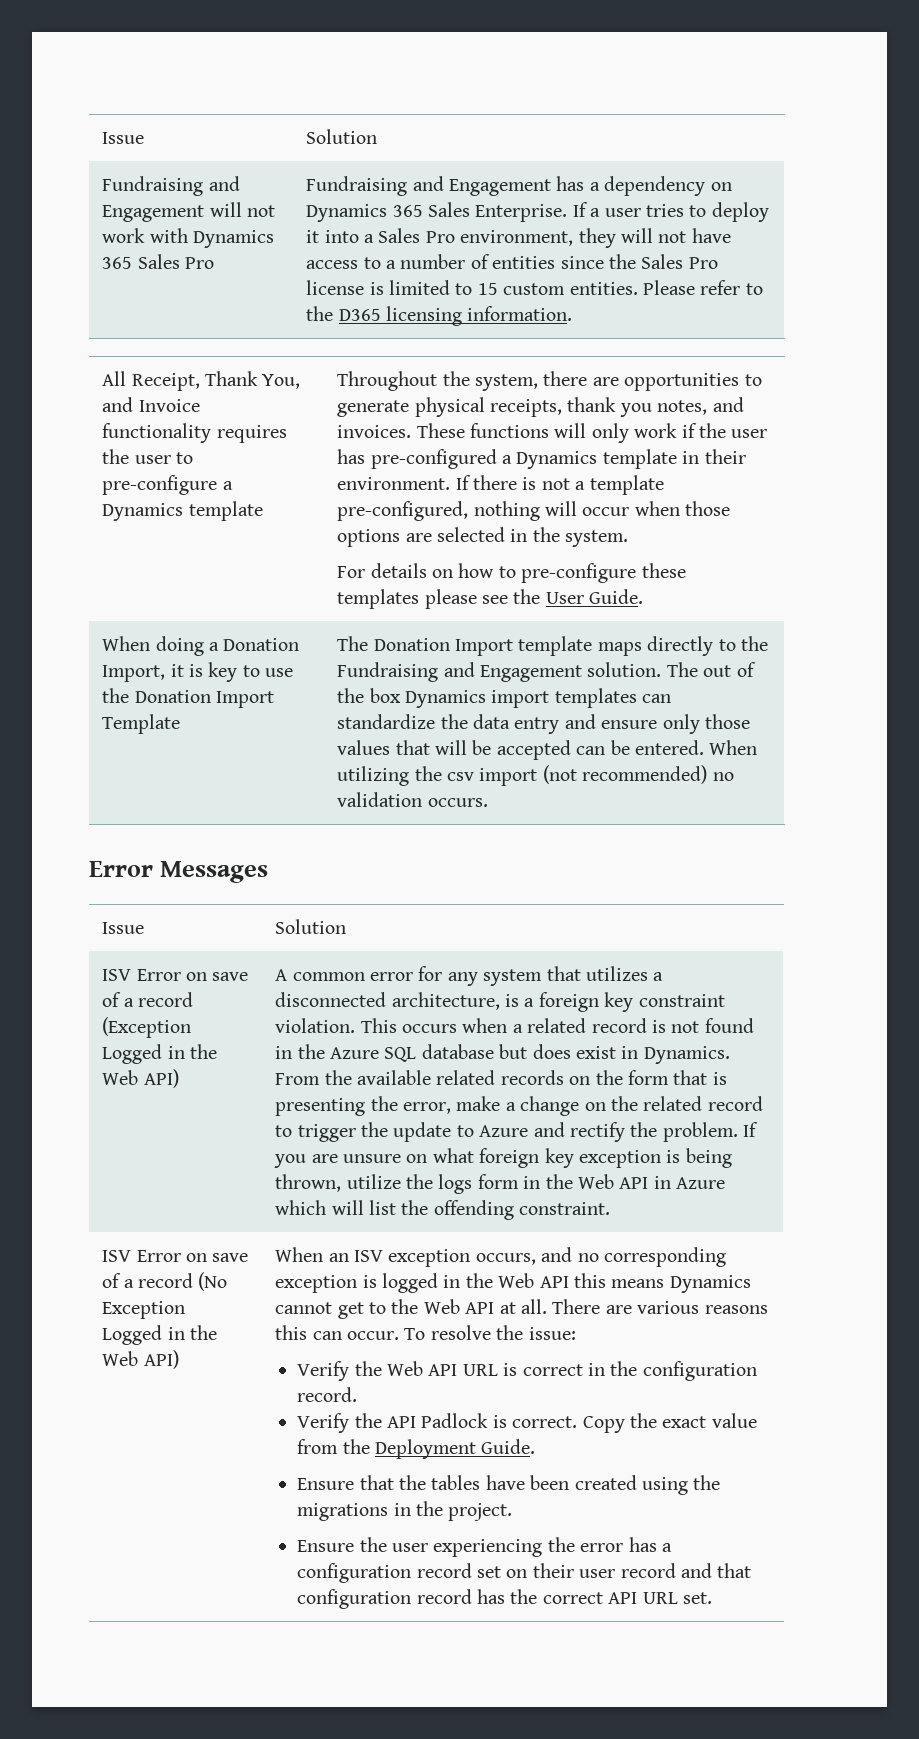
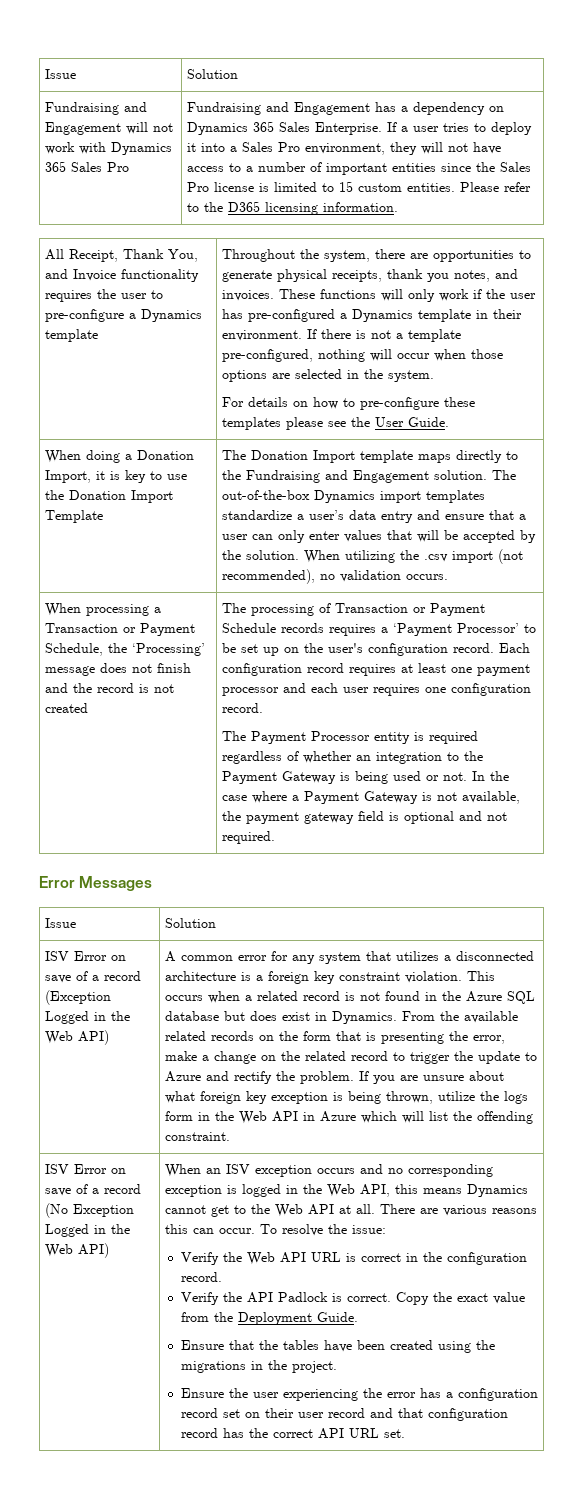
(490, 261) none -> [326,163,388,175] important
[703,662,756,677] [337,688,672,708] [337,714,750,734] out of the box Dynamics import templates can standardize the data entry and ensure only those -> [222,490,486,503] [222,510,527,523] [222,530,341,543] out-of-the-box Dynamics import templates standardize a user’s data entry and ensure that a user can only enter
[576,740,704,755] can be entered. -> [520,530,537,543] [222,550,300,560] by the solution.
[446,772,474,781] csv -> [424,554,449,562] .csv
[582,765,708,784] recommended) -> [222,569,316,584] recommended),
(488, 802) none -> [45,603,162,616] [45,623,196,636] [45,643,206,656] [45,663,192,676] [45,683,175,693] [45,703,89,713] [222,603,486,616] [222,623,537,636] [222,643,531,656] [222,663,531,676] [222,683,532,696] [222,703,264,713] [222,731,479,744] [222,751,484,764] [222,771,510,784] [222,791,521,804] [222,811,508,824] [222,831,276,844] // When processing a Transaction or Payment Schedule, the ‘Processing’ message does not finish and the record is not created | The processing of Transaction or Payment Schedule records requires a ‘Payment Processor’ to be set up on the user's configuration record. Each configuration record requires at least one payment processor and each user requires one configuration record. // The Payment Processor entity is required regardless of whether an integration to the Payment Gateway is being used or not. In the case where a Payment Gateway is not available, the payment gateway field is optional and not required.
[391,992,500,1010] architecture, -> [165,971,237,981] architecture
[406,1154,428,1163] on -> [469,1071,505,1081] about
[475,1253,536,1265] occurs, -> [317,1168,356,1174] occurs
[539,1276,569,1288] API -> [360,1184,391,1197] API,

